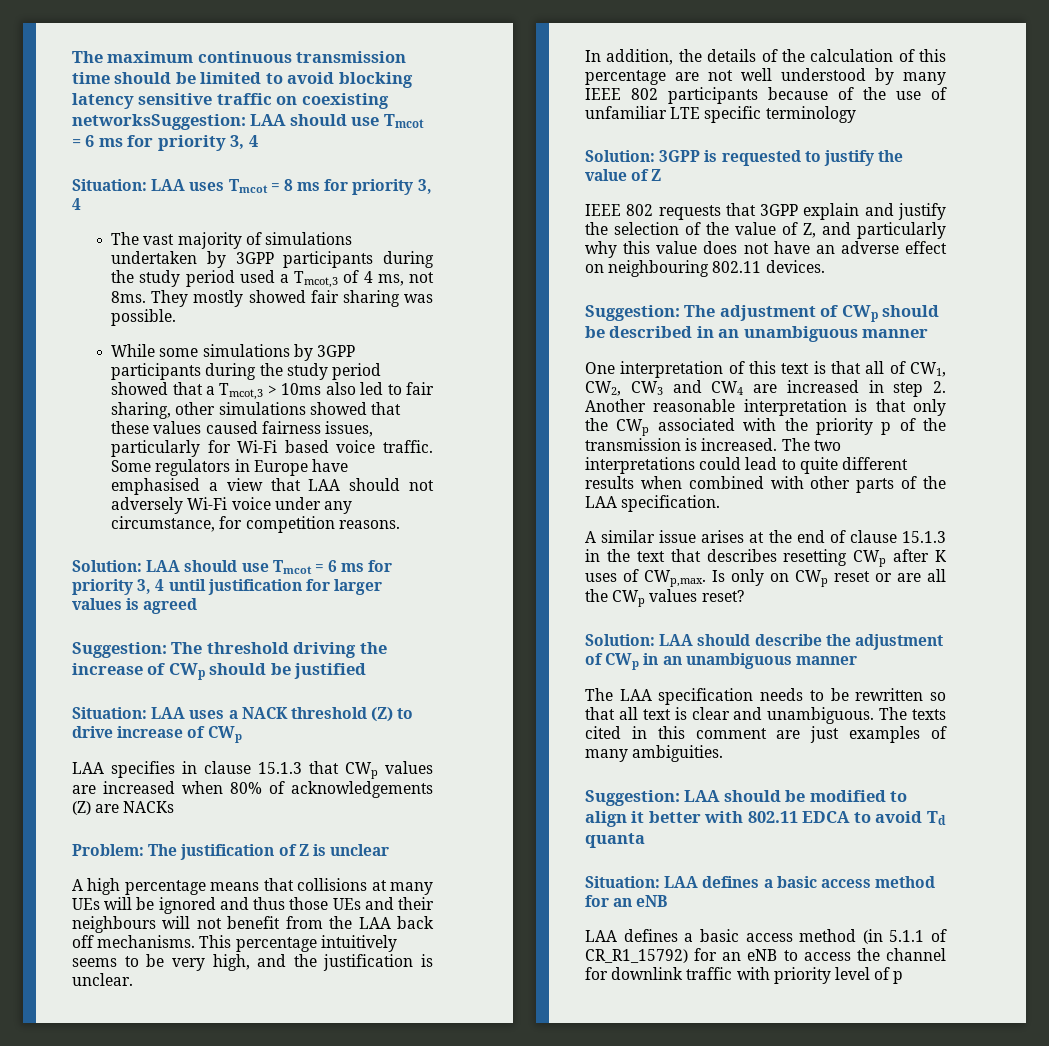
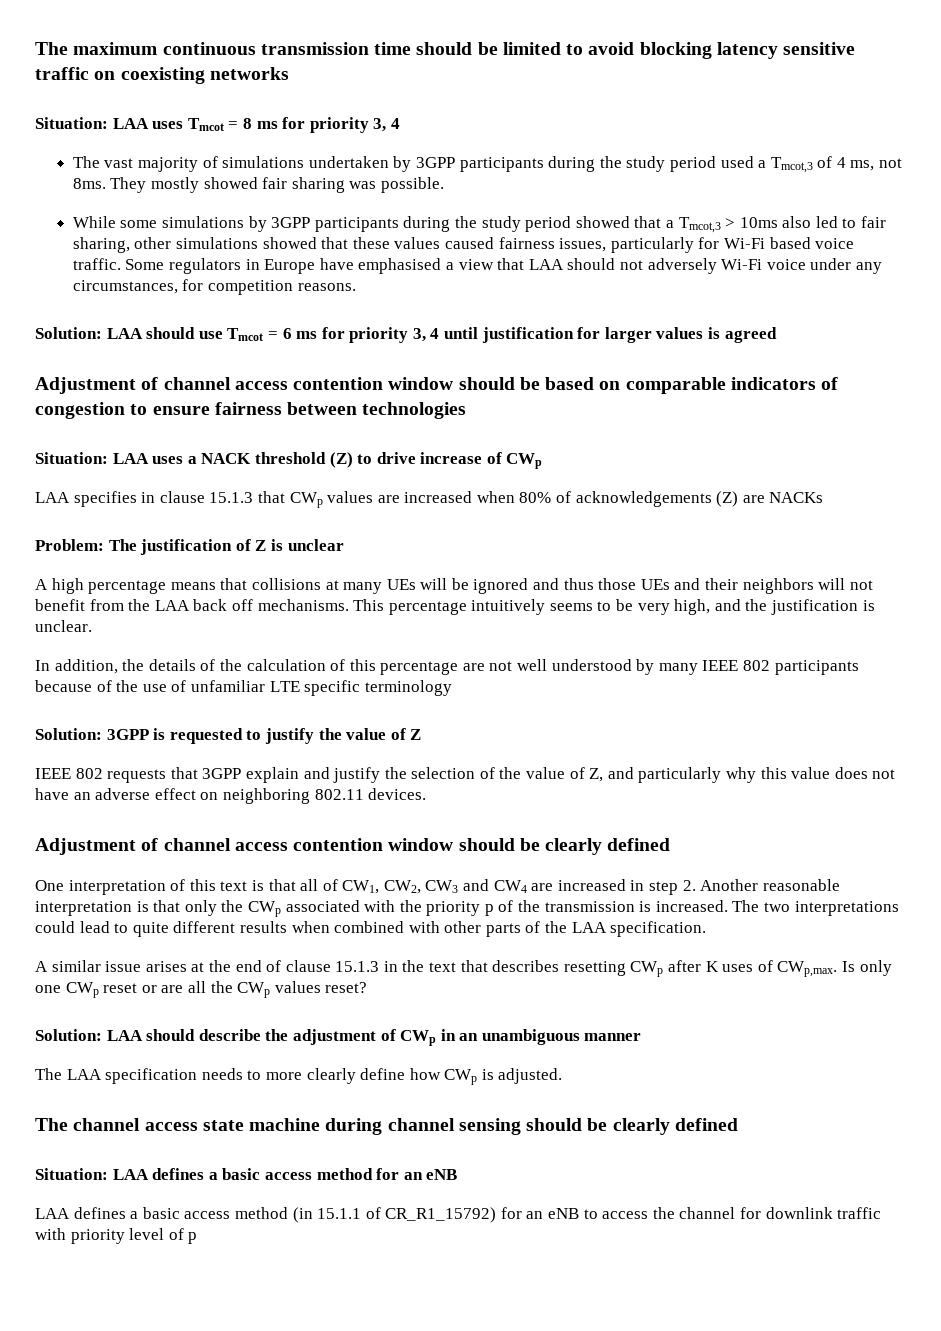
[72,114,424,130] [72,135,258,151] networksSuggestion: LAA should use Tmcot = 6 ms for priority 3, 4 -> [209,67,289,80] networks
[111,516,216,532] circumstance, -> [72,280,178,294] circumstances,
[72,642,387,658] [72,663,367,680] Suggestion: The threshold driving the increase of CWp should be justified -> [35,377,839,394] [35,402,467,419] Adjustment of channel access contention window should be based on comparable indicators of congestion to ensure fairness between technologies
[72,916,156,933] neighbours -> [742,578,814,594] neighbors
[608,260,710,277] neighbouring -> [222,788,310,804] neighboring
[585,305,940,322] [585,326,929,342] Suggestion: The adjustment of CWp should be described in an unambiguous manner -> [35,838,671,855] Adjustment of channel access contention window should be clearly defined
[770,573,789,582] on -> [35,985,61,993] one
[830,688,946,701] [585,707,946,724] [585,726,947,743] [585,745,724,762] [585,790,908,806] [585,811,946,827] [585,833,645,848] be rewritten so that all text is clear and unambiguous. The texts cited in this comment are just examples of many ambiguities. // Suggestion: LAA should be modified to align it better with 802.11 EDCA to avoid Td quanta -> [265,1068,563,1085] [35,1118,738,1135] more clearly define how CWp is adjusted. // The channel access state machine during channel sensing should be clearly defined
[889,930,925,942] 5.1.1 -> [317,1208,362,1219] 15.1.1

